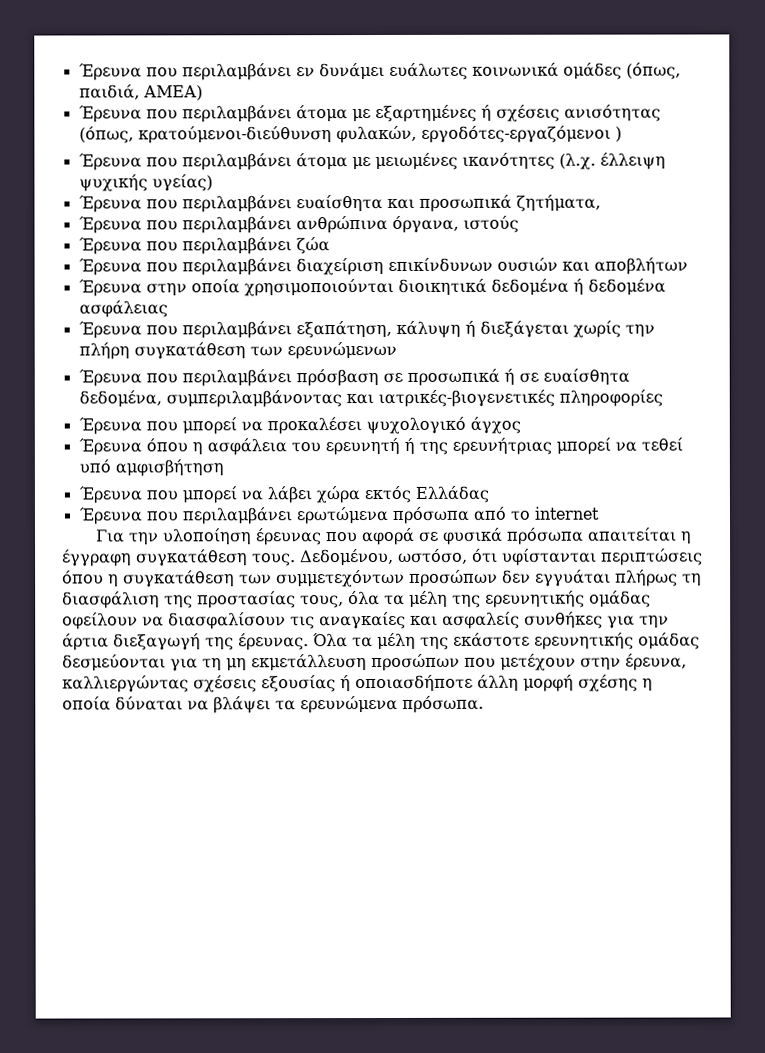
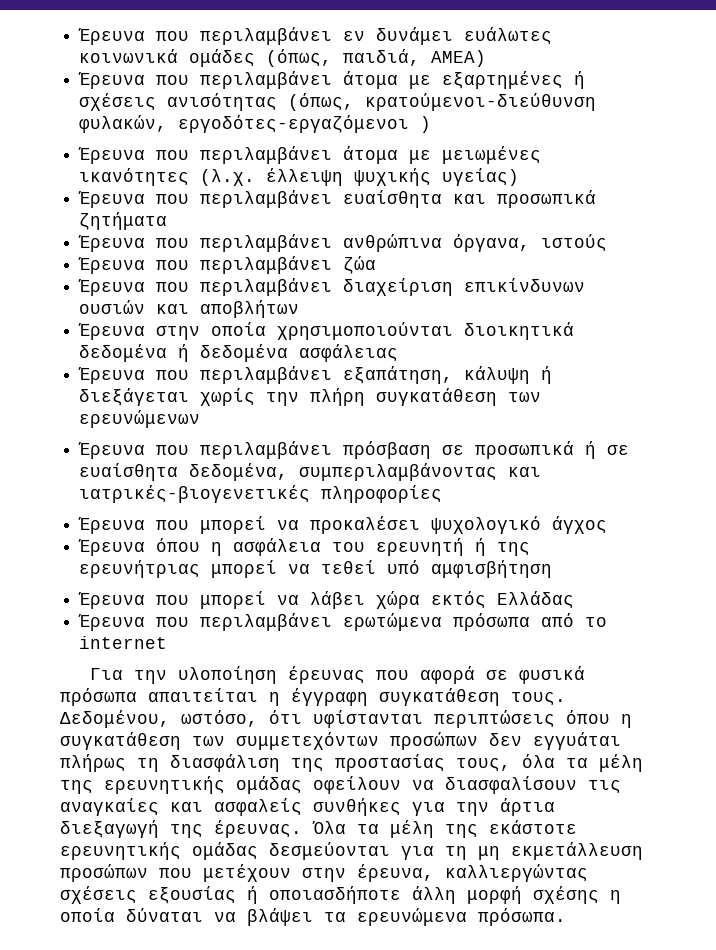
[515,194,601,212] ζητήματα, -> [79,212,168,230] ζητήματα

